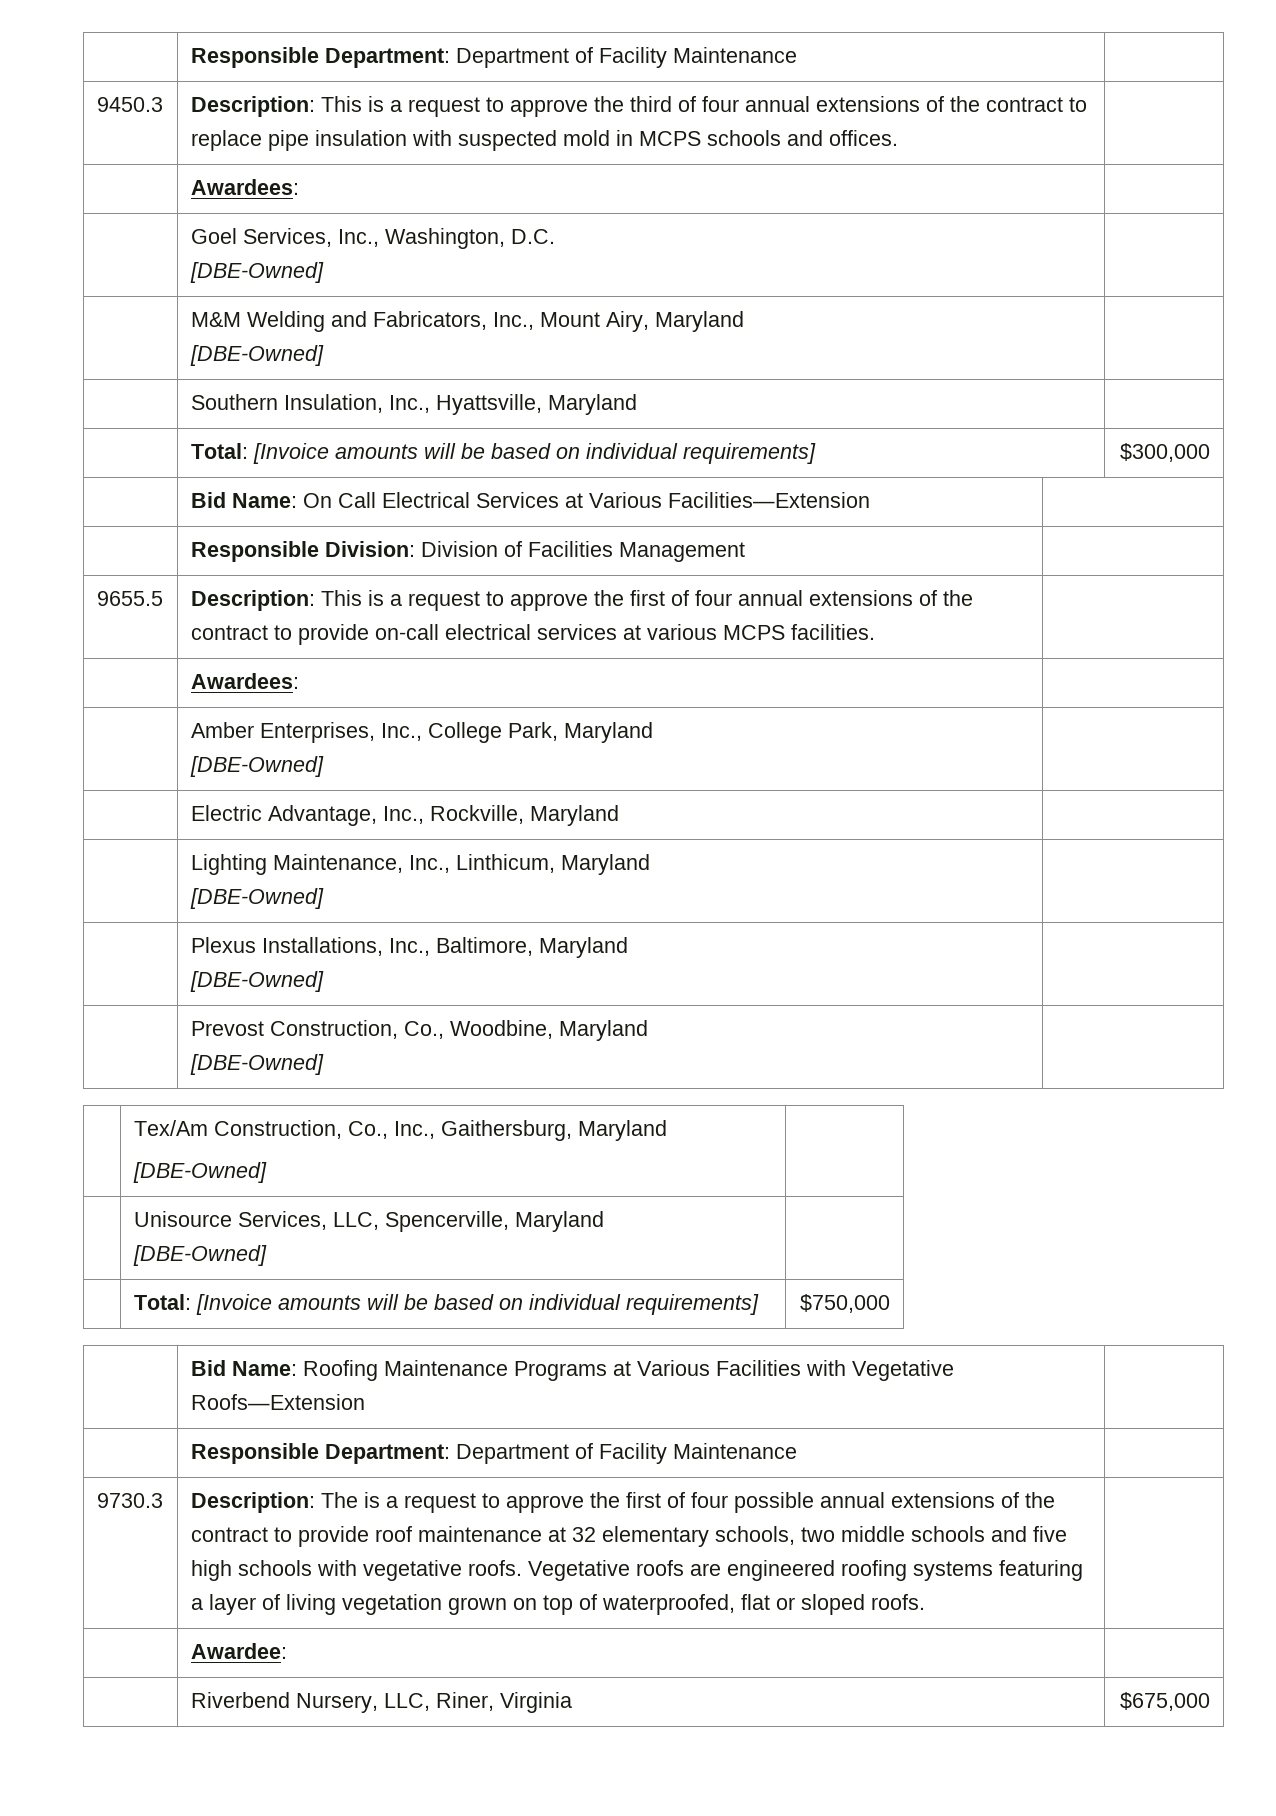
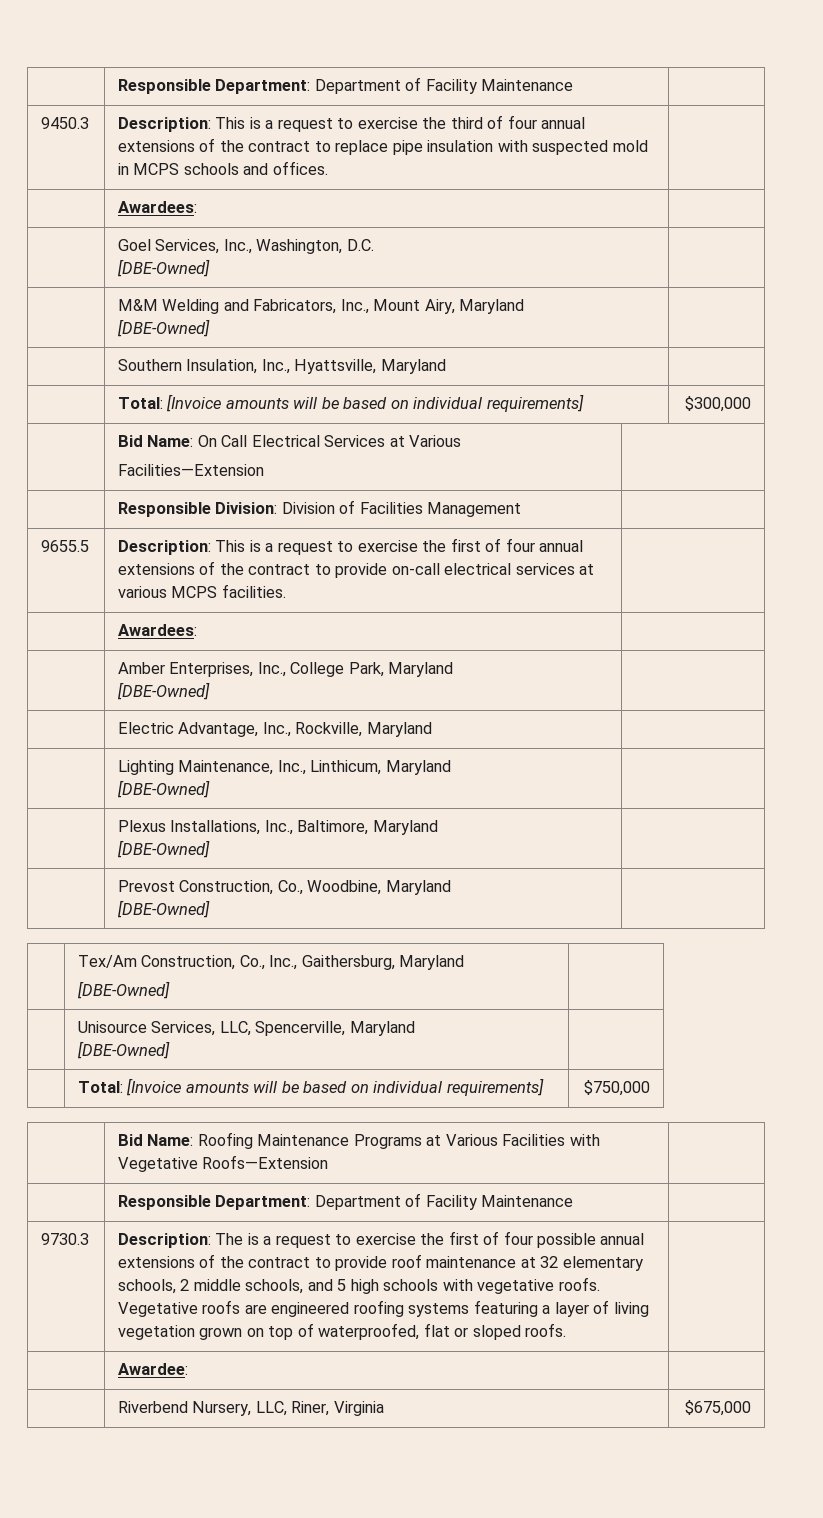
[509,99,588,117] approve -> [357,117,418,129] exercise
(662, 500) none -> (462, 441) //
[509,593,588,611] approve -> [357,540,418,552] exercise
[505,1495,584,1513] approve -> [355,1233,416,1245] exercise
[800,1526,1067,1542] two middle schools and five -> [180,1279,347,1294] 2 middle schools, and 5

